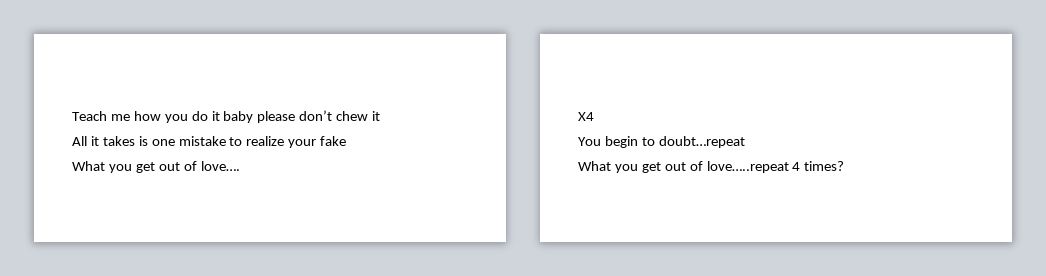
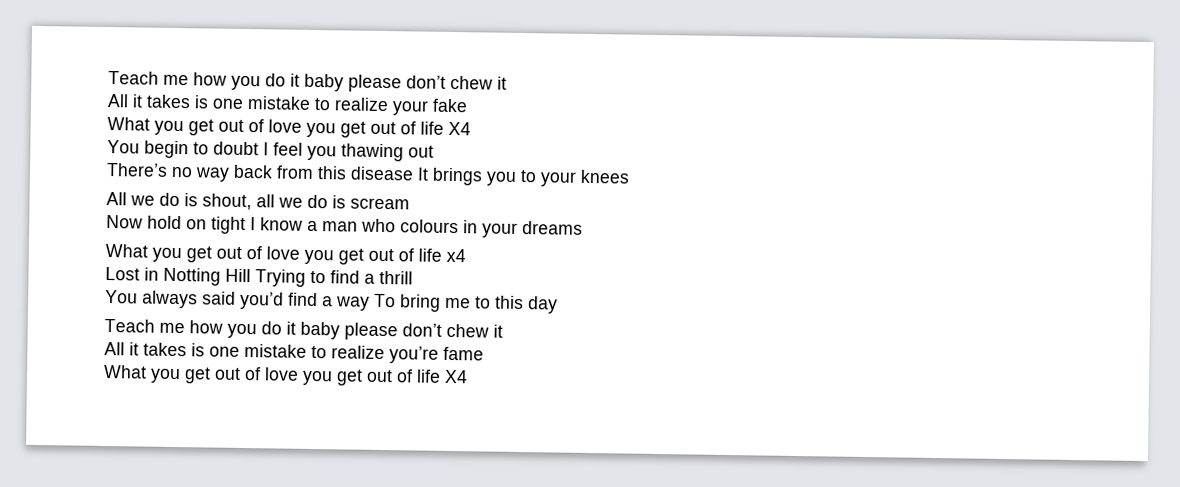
[200,161,240,171] [578,112,594,121] [578,136,745,148] [578,161,845,173] love…. // X4 // You begin to doubt…repeat // What you get out of love…..repeat 4 times? -> [268,119,471,138] [107,139,434,162] [106,162,630,187] [106,191,410,211] [106,214,583,238] [105,243,466,265] [105,266,413,287] [105,289,558,314] [104,318,503,341] [104,341,484,364] [104,364,468,386] love you get out of life X4 // You begin to doubt I feel you thawing out // There’s no way back from this disease It brings you to your knees // All we do is shout, all we do is scream // Now hold on tight I know a man who colours in your dreams // What you get out of love you get out of life x4 // Lost in Notting Hill Trying to find a thrill // You always said you’d find a way To bring me to this day // Teach me how you do it baby please don’t chew it // All it takes is one mistake to realize you’re fame // What you get out of love you get out of life X4

